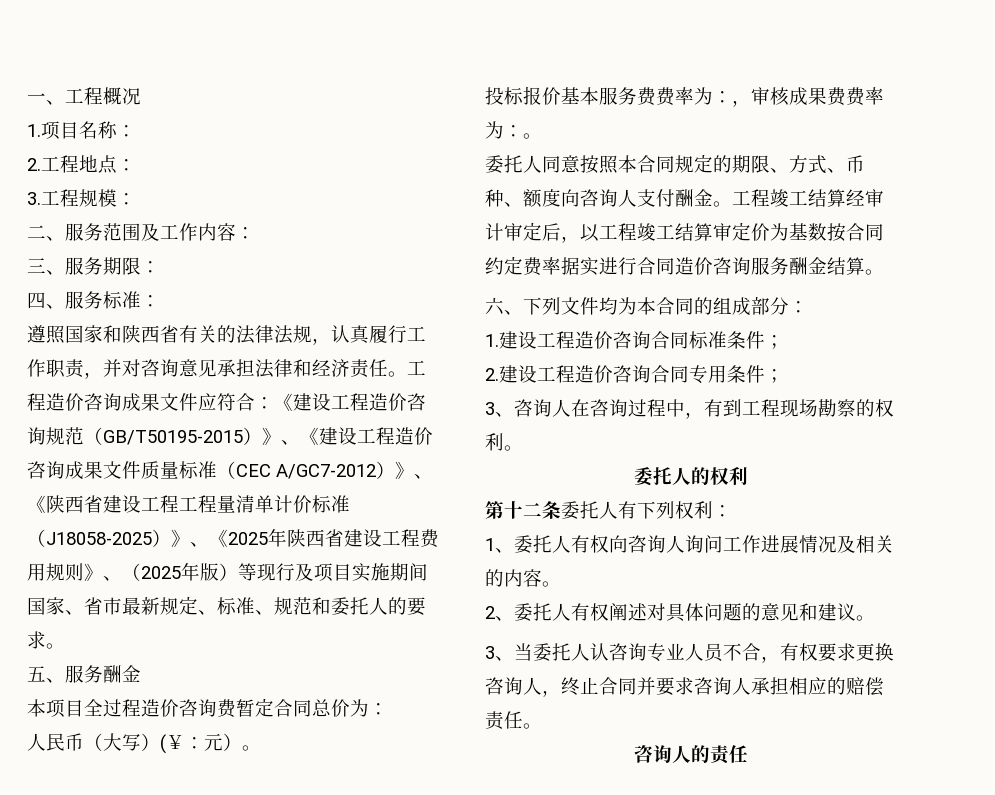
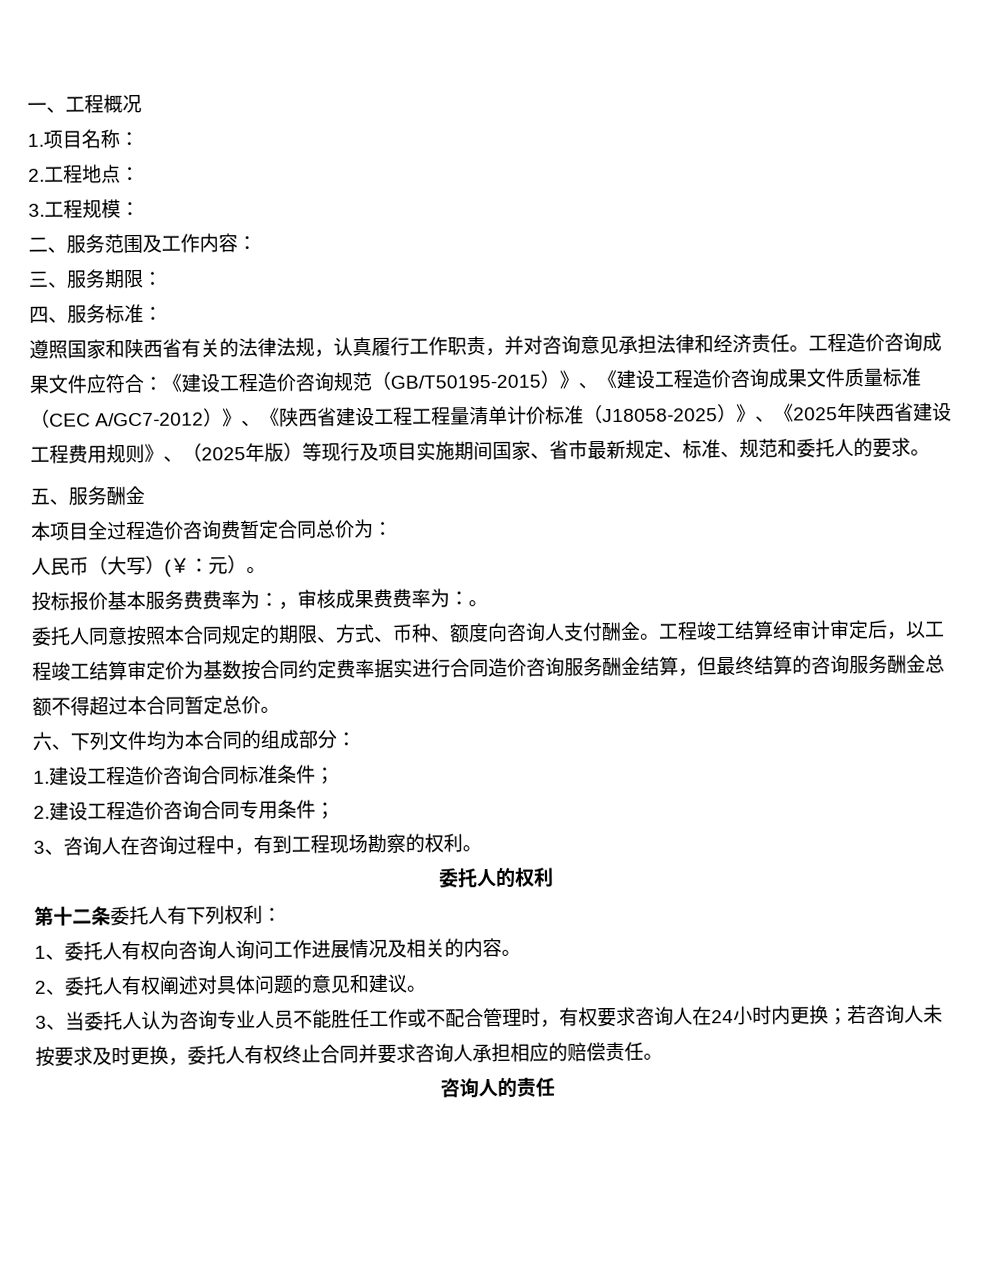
(865, 266) none -> [678,654,945,677] [32,695,261,716] ，但最终结算的咨询服务酬金总额不得超过本合同暂定总价
(609, 652) none -> [160,1010,180,1030] 为
[742,643,894,663] [485,677,561,697] 合，有权要求更换咨询人， -> [312,1004,943,1029] [35,1044,283,1067] 能胜任工作或不配合管理时，有权要求咨询人在24小时内更换；若咨询人未按要求及时更换，委托人有权

